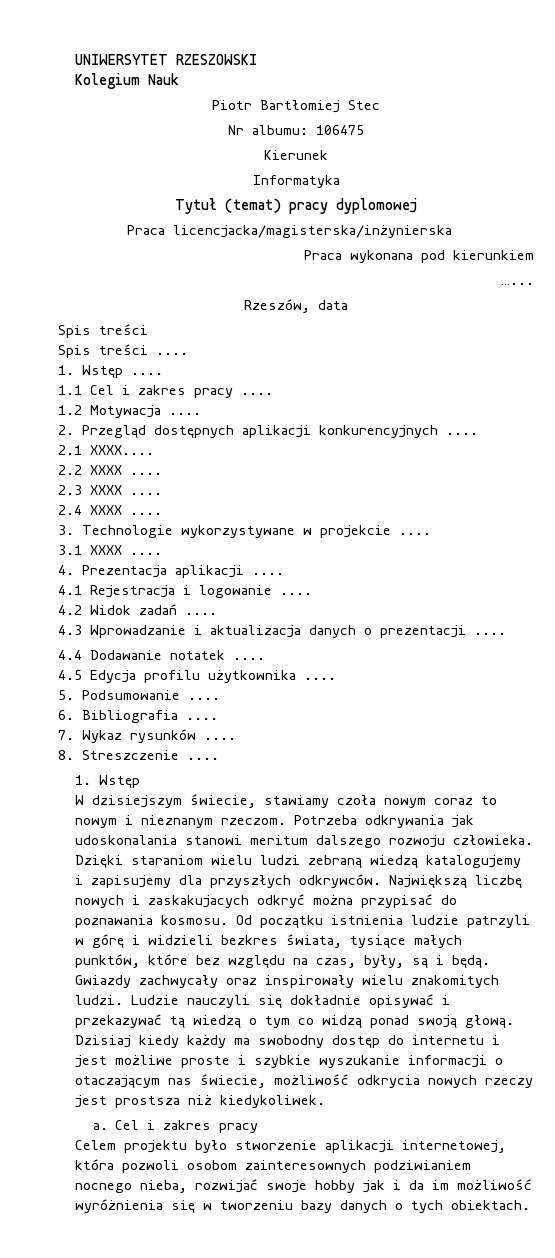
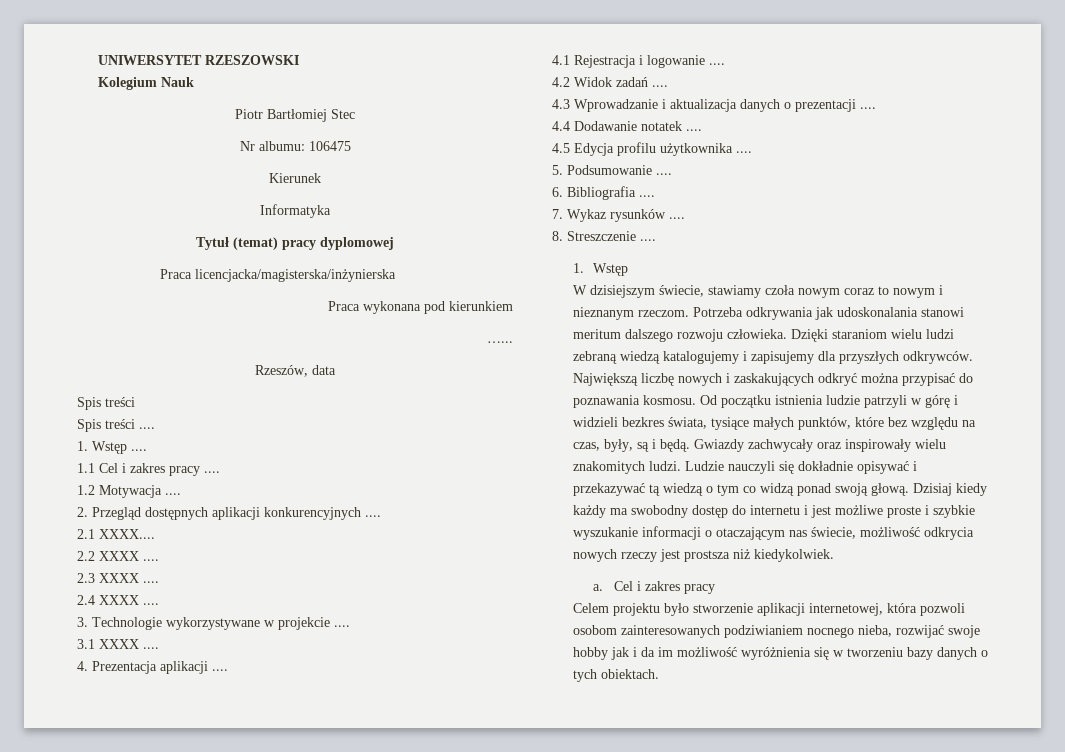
[148,895,250,908] zaskakujacych -> [733,373,814,386] zaskakujących
[220,1095,326,1108] kiedykoliwek. -> [753,549,834,562] kiedykolwiek.
[245,1160,367,1173] zainteresownych -> [620,625,720,638] zainteresowanych

